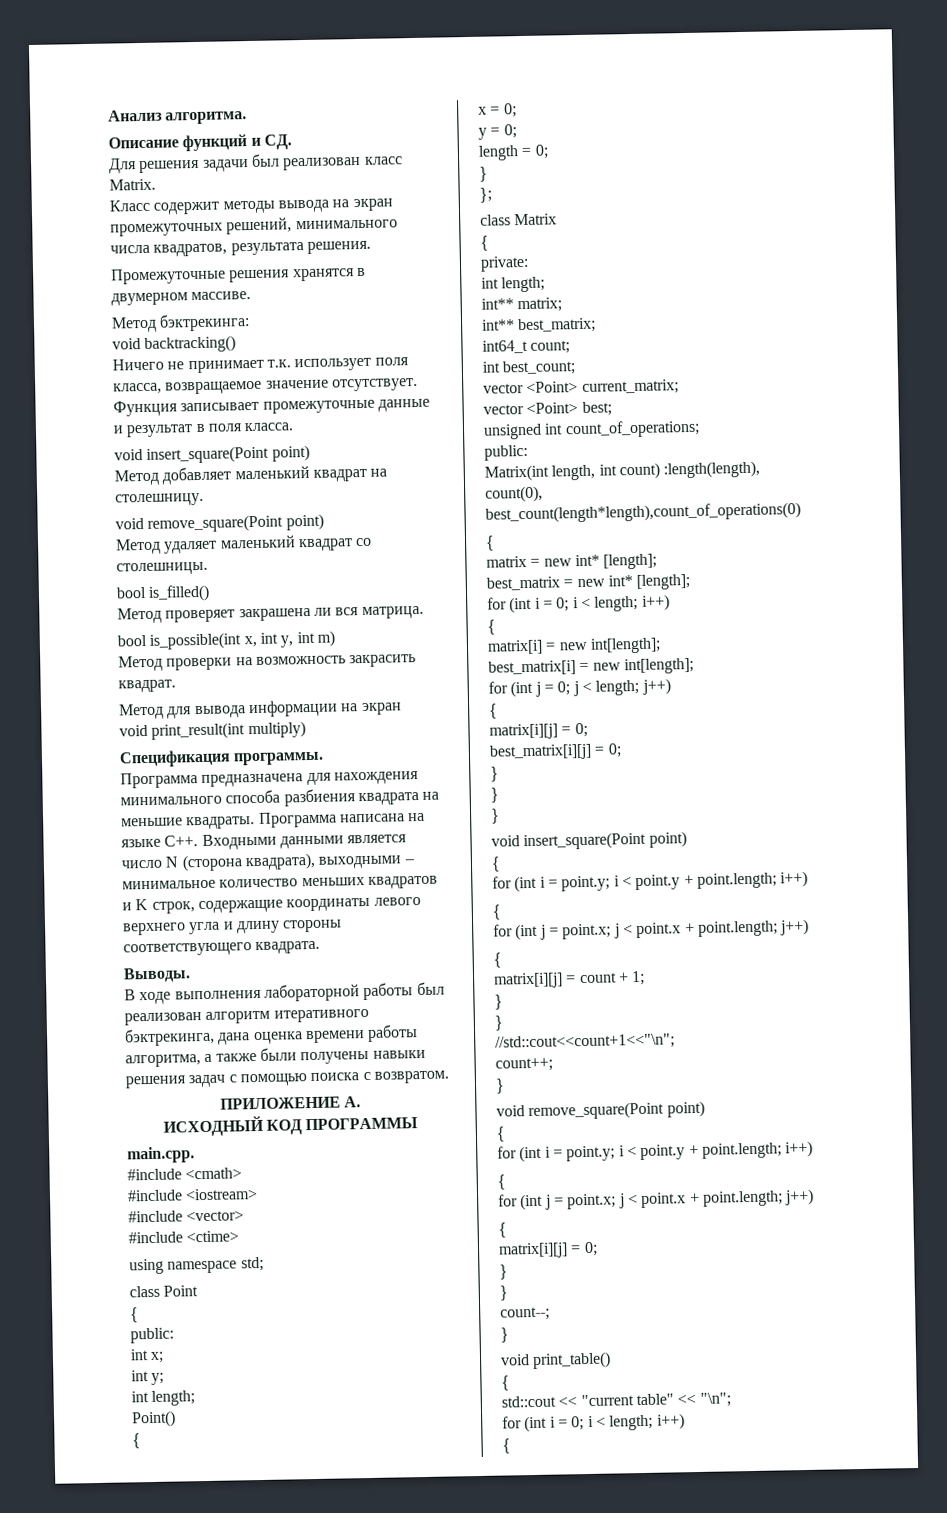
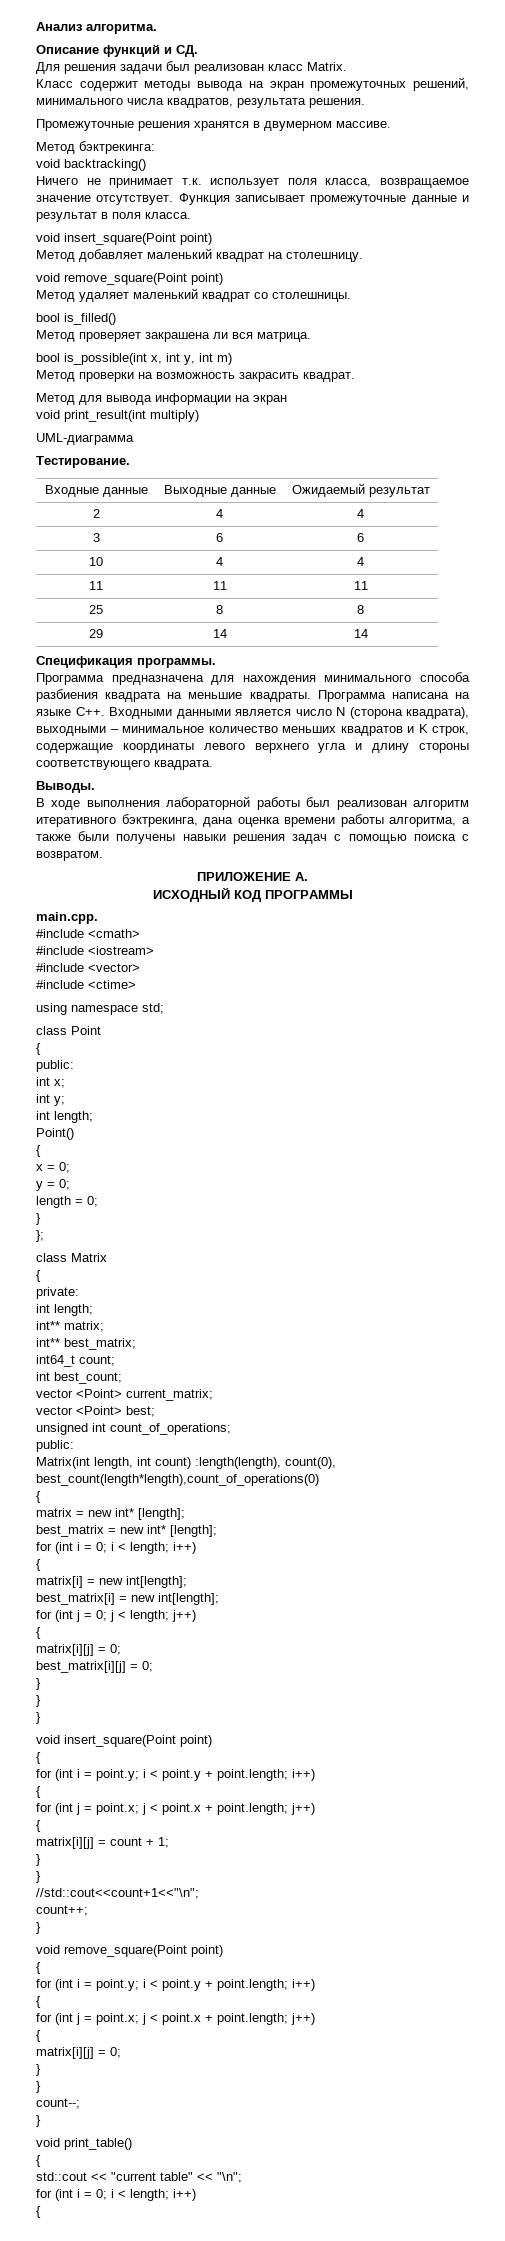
(306, 730) none -> [36,433,134,445] [36,456,130,468] [44,485,148,497] [163,485,276,497] [291,483,430,497] [92,509,100,518] [216,509,223,518] [357,509,364,518] [92,533,100,542] [216,533,223,542] [357,533,364,542] [89,557,103,566] [216,557,223,566] [357,557,364,566] [89,581,103,590] [212,581,227,590] [353,581,368,590] [89,605,103,614] [216,605,223,614] [357,605,364,614] [89,629,103,638] [212,629,227,638] [353,629,368,638] // UML-диаграмма // Тестирование. // Входные данные | Выходные данные | Ожидаемый результат // 2 | 4 | 4 // 3 | 6 | 6 // 10 | 4 | 4 // 11 | 11 | 11 // 25 | 8 | 8 // 29 | 14 | 14

